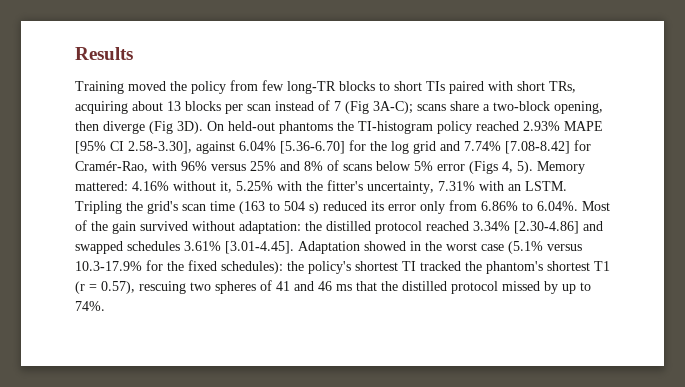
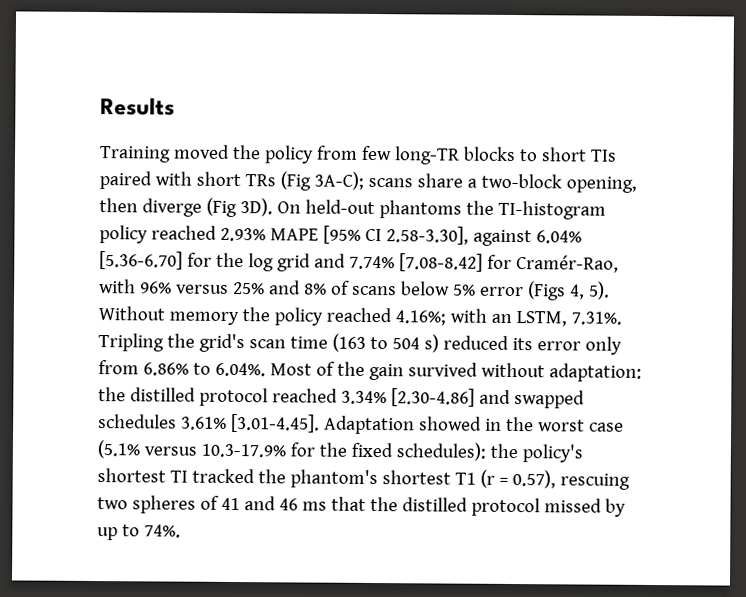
[549,81,576,93] [75,100,341,114] TRs, acquiring about 13 blocks per scan instead of 7 -> [244,174,276,187] TRs
[537,161,585,174] [75,180,567,194] Memory mattered: 4.16% without it, 5.25% with the fitter's uncertainty, 7.31% with an LSTM. -> [98,306,622,327] Without memory the policy reached 4.16%; with an LSTM, 7.31%.

